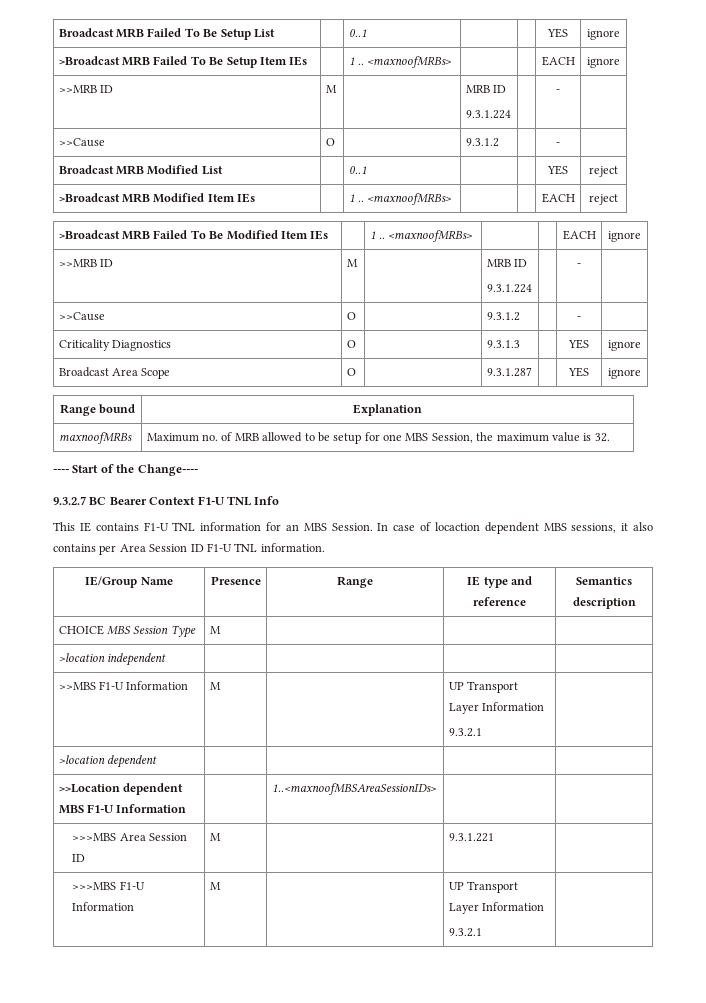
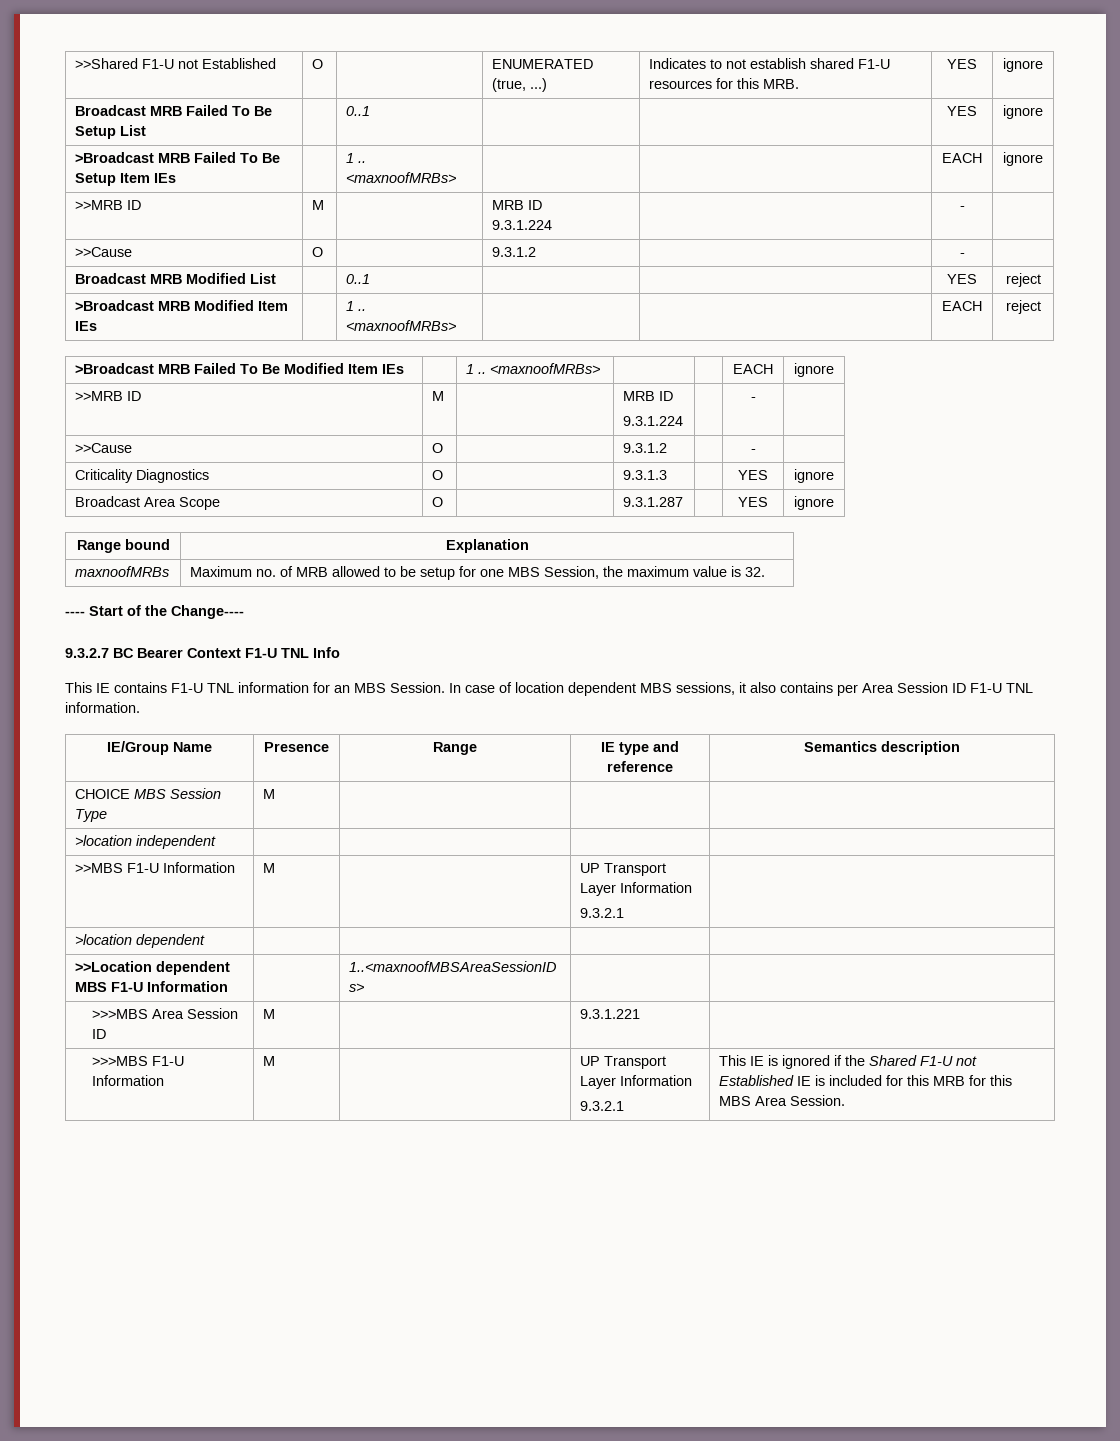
(58, 32) none -> [75,58,277,69] [312,59,324,69] [492,59,594,69] [492,78,548,92] [649,58,891,69] [649,78,800,89] [947,59,977,69] [1003,58,1043,72] >>Shared F1-U not Established | O | | ENUMERATED (true, ...) | Indicates to not establish shared F1-U resources for this MRB. | YES | ignore //
[434,522,480,531] locaction -> [515,682,564,693] location
(482, 932) none -> [719,1055,978,1069] [719,1075,1013,1086] [719,1095,846,1106] This IE is ignored if the Shared F1-U not Established IE is included for this MRB for this MBS Area Session.

